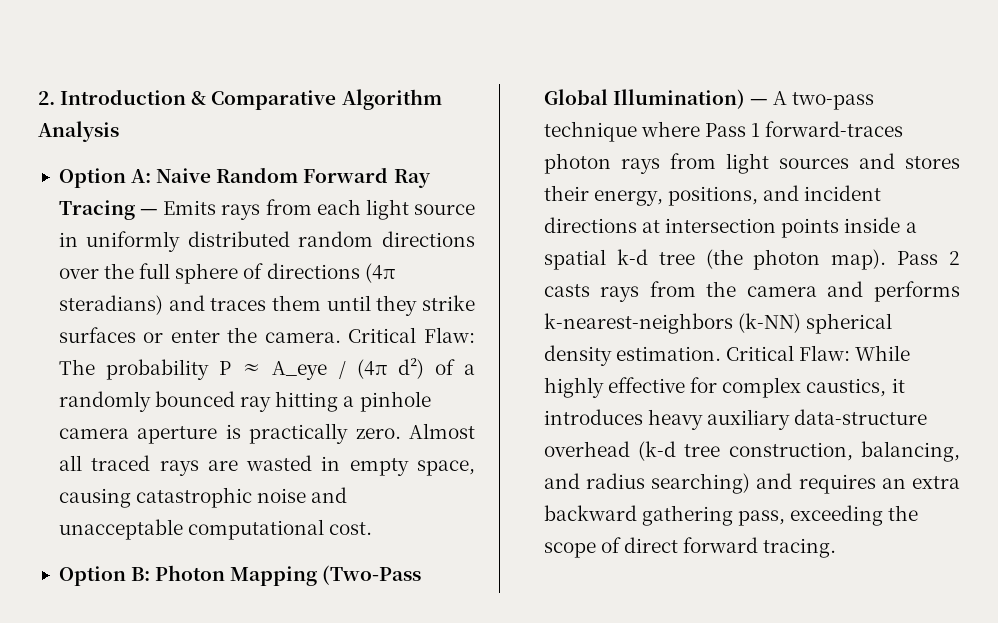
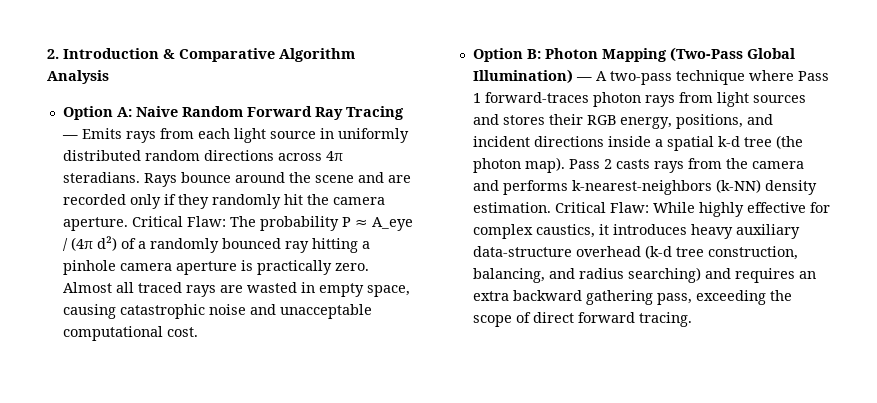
[58,263,395,284] [58,295,476,316] [58,327,341,343] over the full sphere of directions (4π steradians) and traces them until they strike surfaces or enter the camera. -> [277,151,343,161] [62,172,411,187] [62,194,385,209] [62,217,128,231] across 4π steradians. Rays bounce around the scene and are recorded only if they randomly hit the camera aperture.
(589, 193) none -> [586,115,616,125] RGB
[642,218,840,238] at intersection points -> (604, 141) none
[806,313,893,334] spherical -> (761, 186) none

